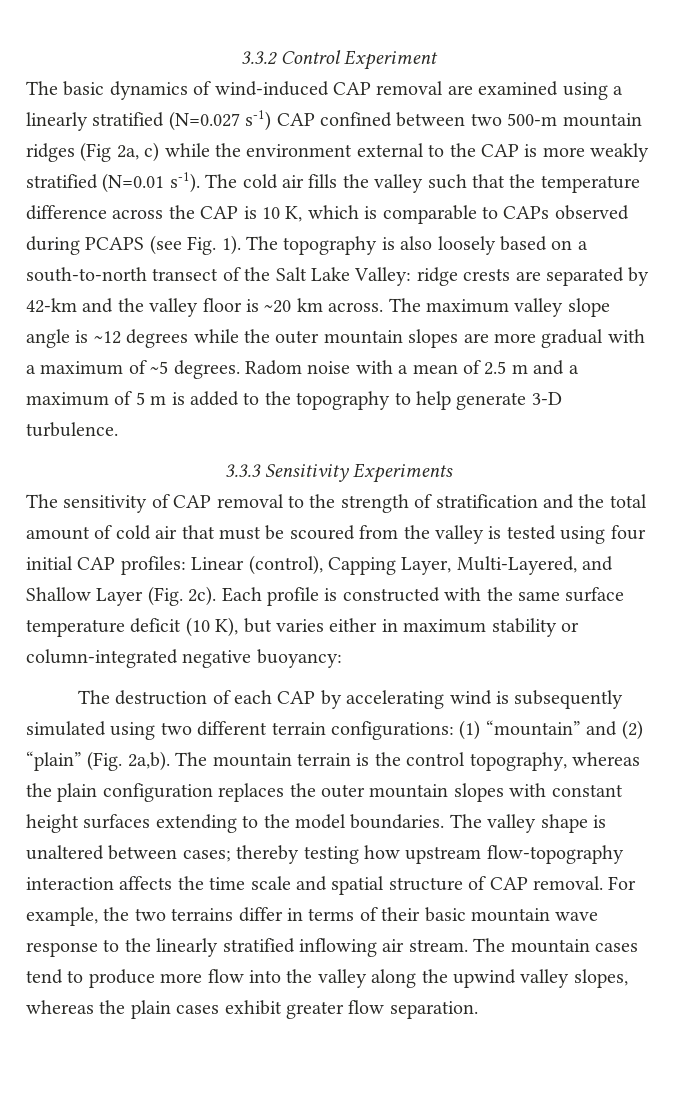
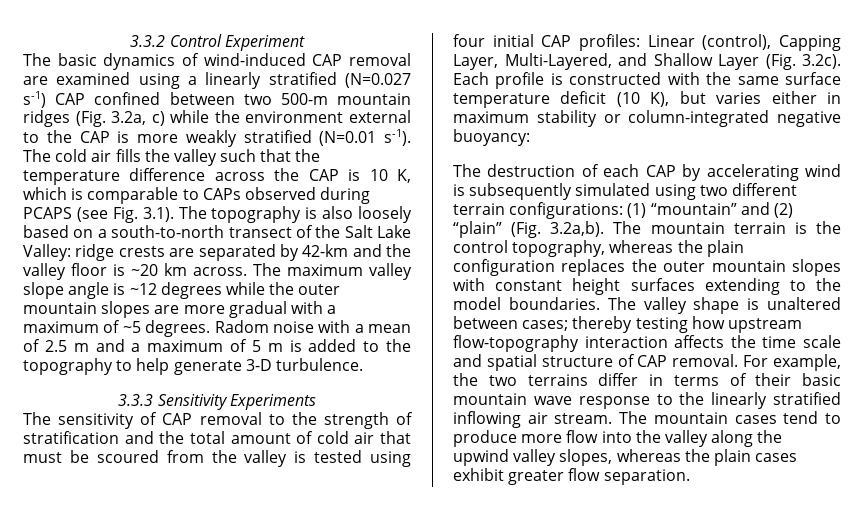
[80,142,139,162] (Fig 2a, -> [75,111,147,127] (Fig. 3.2a,
[221,235,241,255] 1). -> [142,207,174,222] 3.1).
[188,586,217,606] 2c). -> [802,54,841,69] 3.2c).
[127,751,170,771] 2a,b). -> [550,221,605,237] 3.2a,b).

